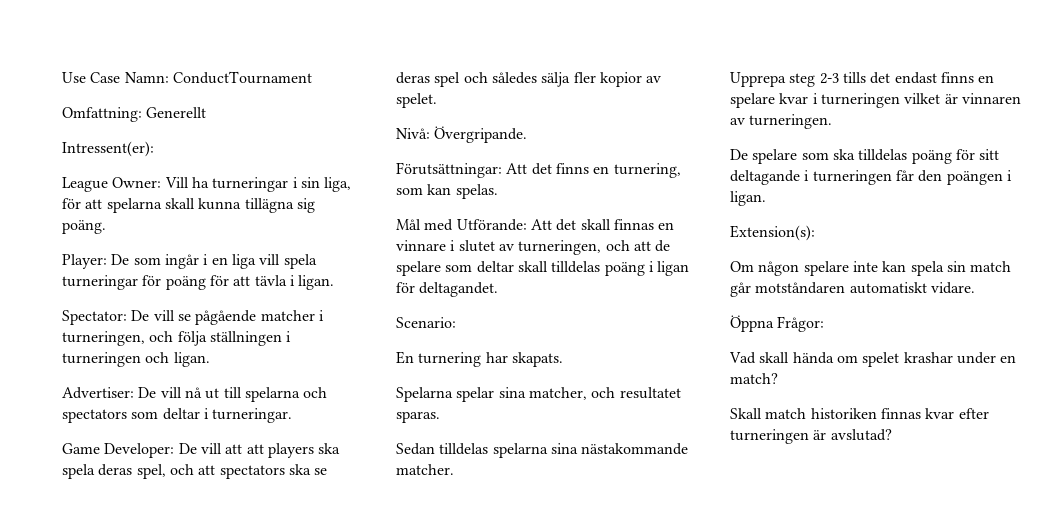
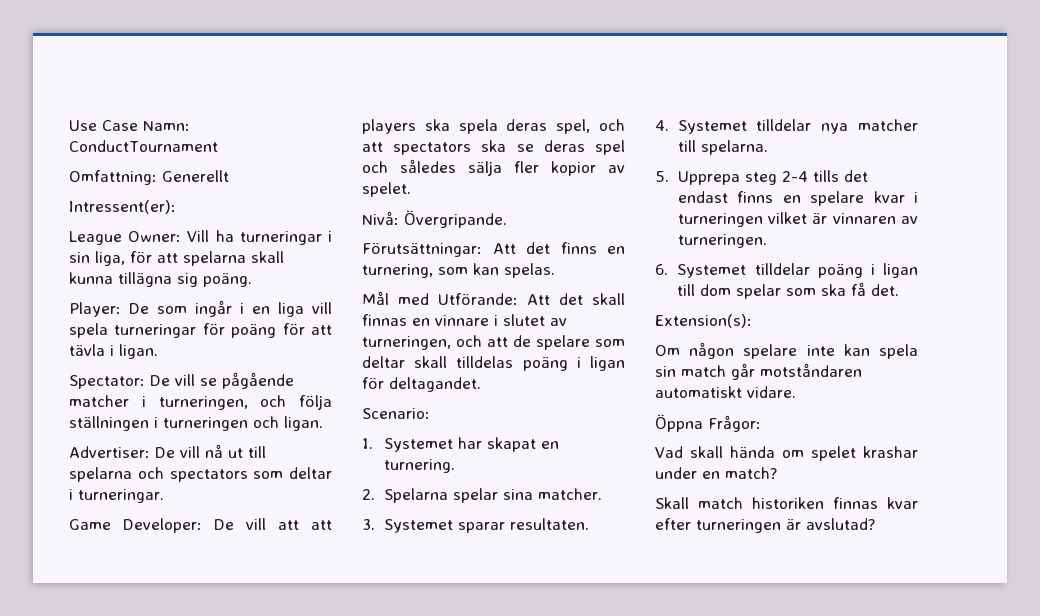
[396,351,563,367] [396,387,681,402] [396,411,440,423] [396,443,689,458] [396,464,454,475] En turnering har skapats. // Spelarna spelar sina matcher, och resultatet sparas. // Sedan tilldelas spelarna sina nästakommande matcher. // -> [362,437,560,452] [384,459,456,473] [362,488,603,503] [362,518,590,533] [655,119,918,134] [677,140,768,155] [655,171,669,182] 1. Systemet har skapat en turnering. // 2. Spelarna spelar sina matcher. // 3. Systemet sparar resultaten. // 4. Systemet tilldelar nya matcher till spelarna. // 5.
[819,73,839,84] 2-3 -> [781,171,808,182] 2-4
[730,149,1000,164] [730,170,1012,185] [730,191,766,206] De spelare som ska tilldelas poäng för sitt deltagande i turneringen får den poängen i ligan. -> [655,263,918,278] [677,282,900,299] 6. Systemet tilldelar poäng i ligan till dom spelar som ska få det.

